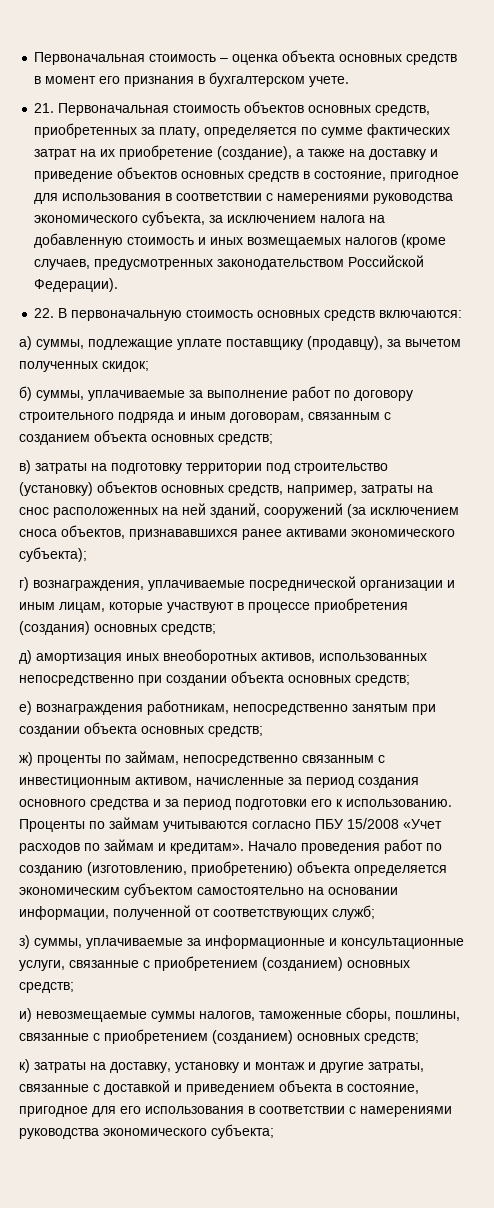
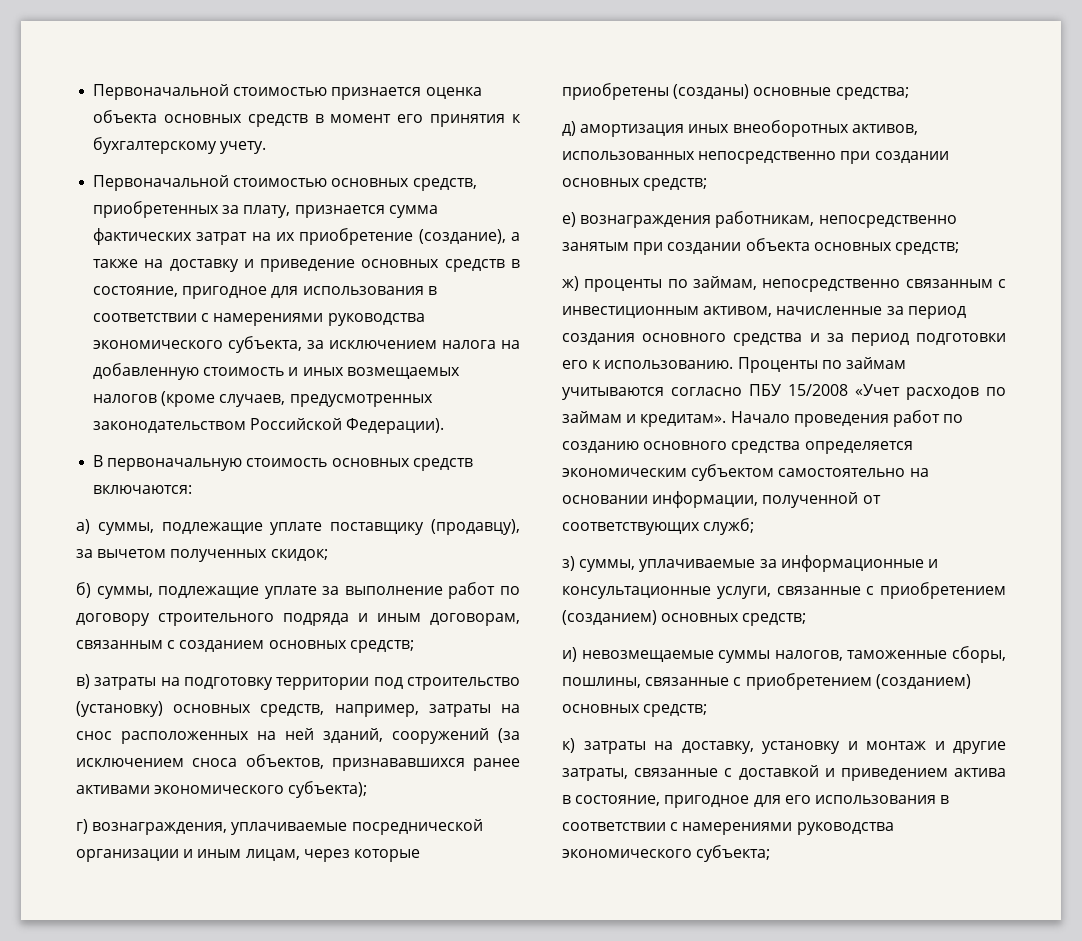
[34,52,229,65] Первоначальная стоимость – -> [93,84,422,100] Первоначальной стоимостью признается
[124,72,350,87] [34,101,305,116] признания в бухгалтерском учете. // 21. Первоначальная стоимость объектов -> [430,114,521,127] [93,137,267,154] [93,175,328,191] принятия к бухгалтерскому учету. // Первоначальной стоимостью
[204,127,364,138] определяется по сумме -> [294,205,438,218] признается сумма
[117,167,178,179] объектов -> (356, 265) none
[34,308,55,318] 22. -> (445, 426) none
[88,390,185,401] уплачиваемые -> [158,586,317,599] подлежащие уплате
[94,430,147,442] объекта -> (265, 646) none
[97,481,157,493] объектов -> (163, 709) none
[109,598,408,613] [19,621,216,635] которые участвуют в процессе приобретения (создания) основных средств; -> [303,849,420,862] [562,83,909,100] через которые приобретены (созданы) основные средства;
[231,671,284,683] объекта -> (949, 157) none
[87,861,350,876] (изготовлению, приобретению) объекта -> [643,441,801,454] основного средства
[279,1080,332,1092] объекта -> [954,768,1006,777] актива

